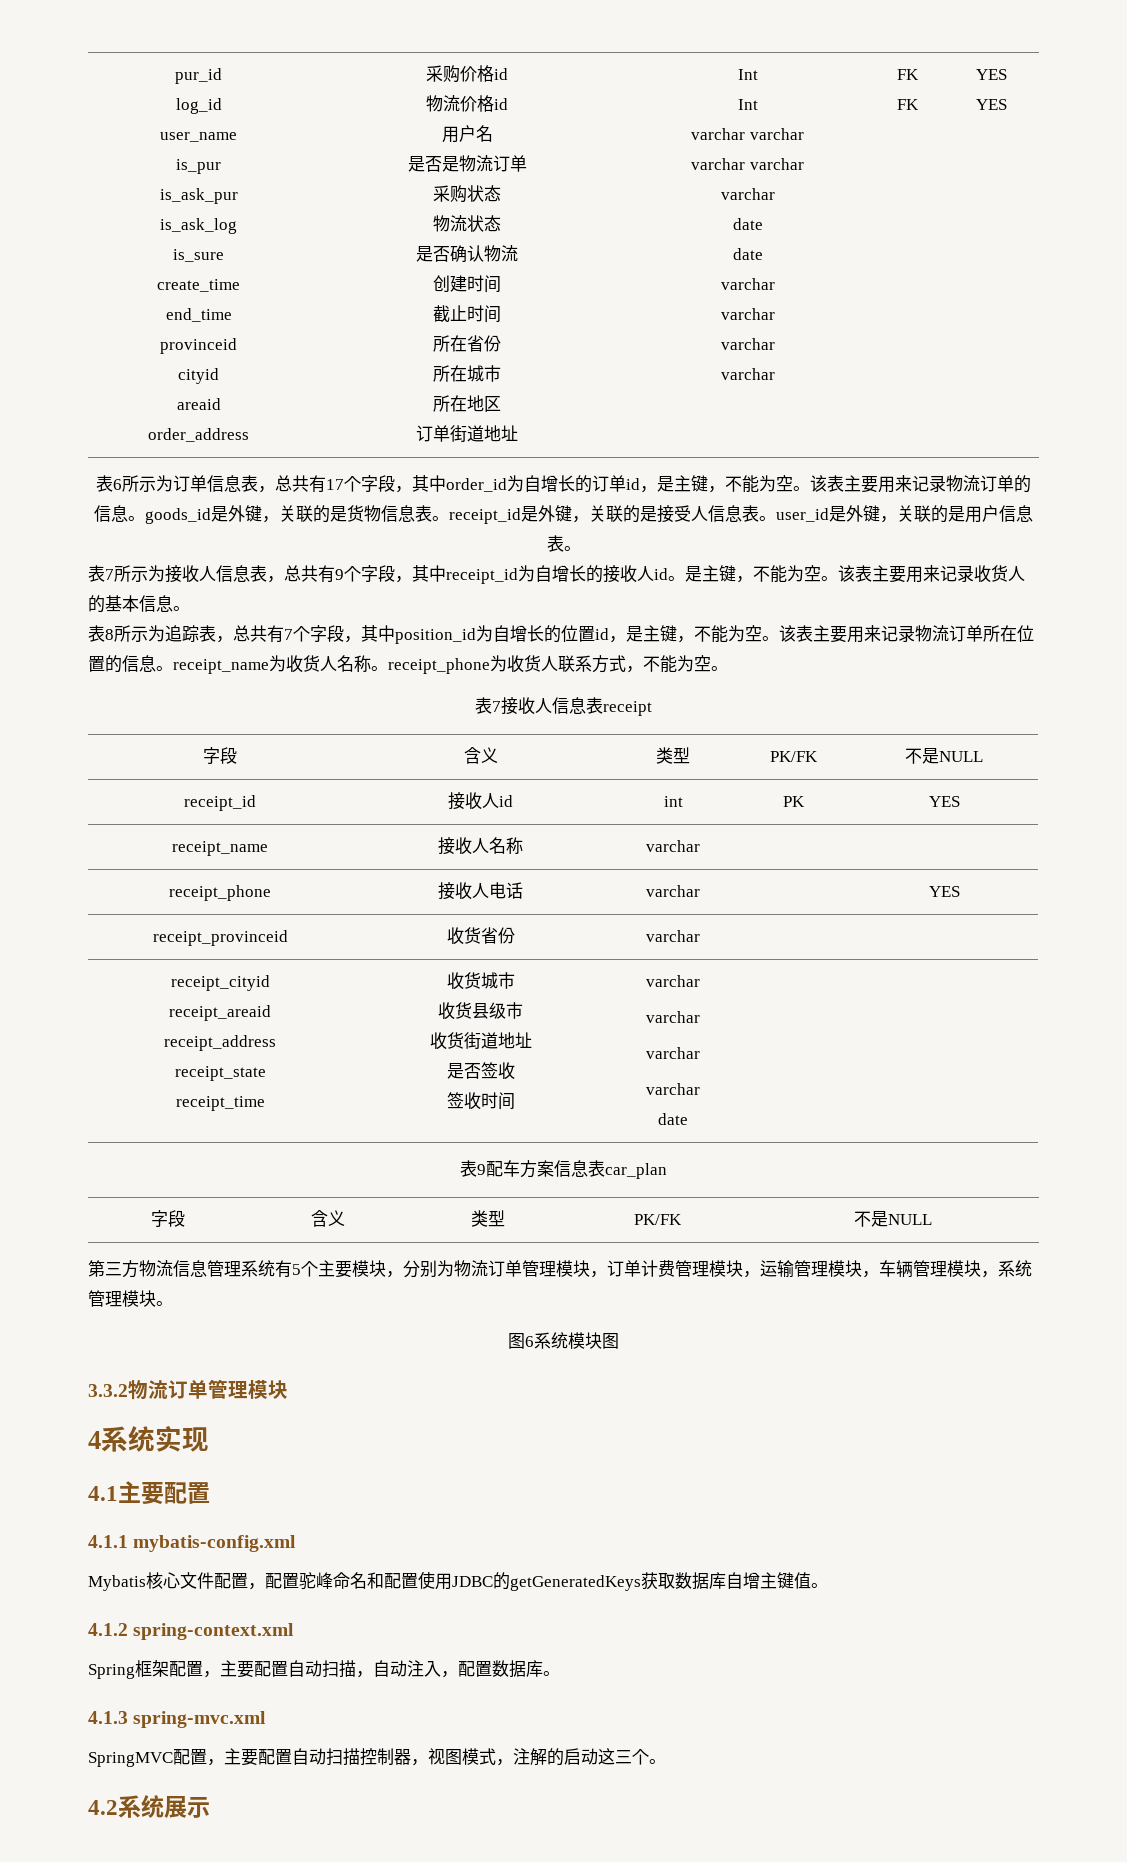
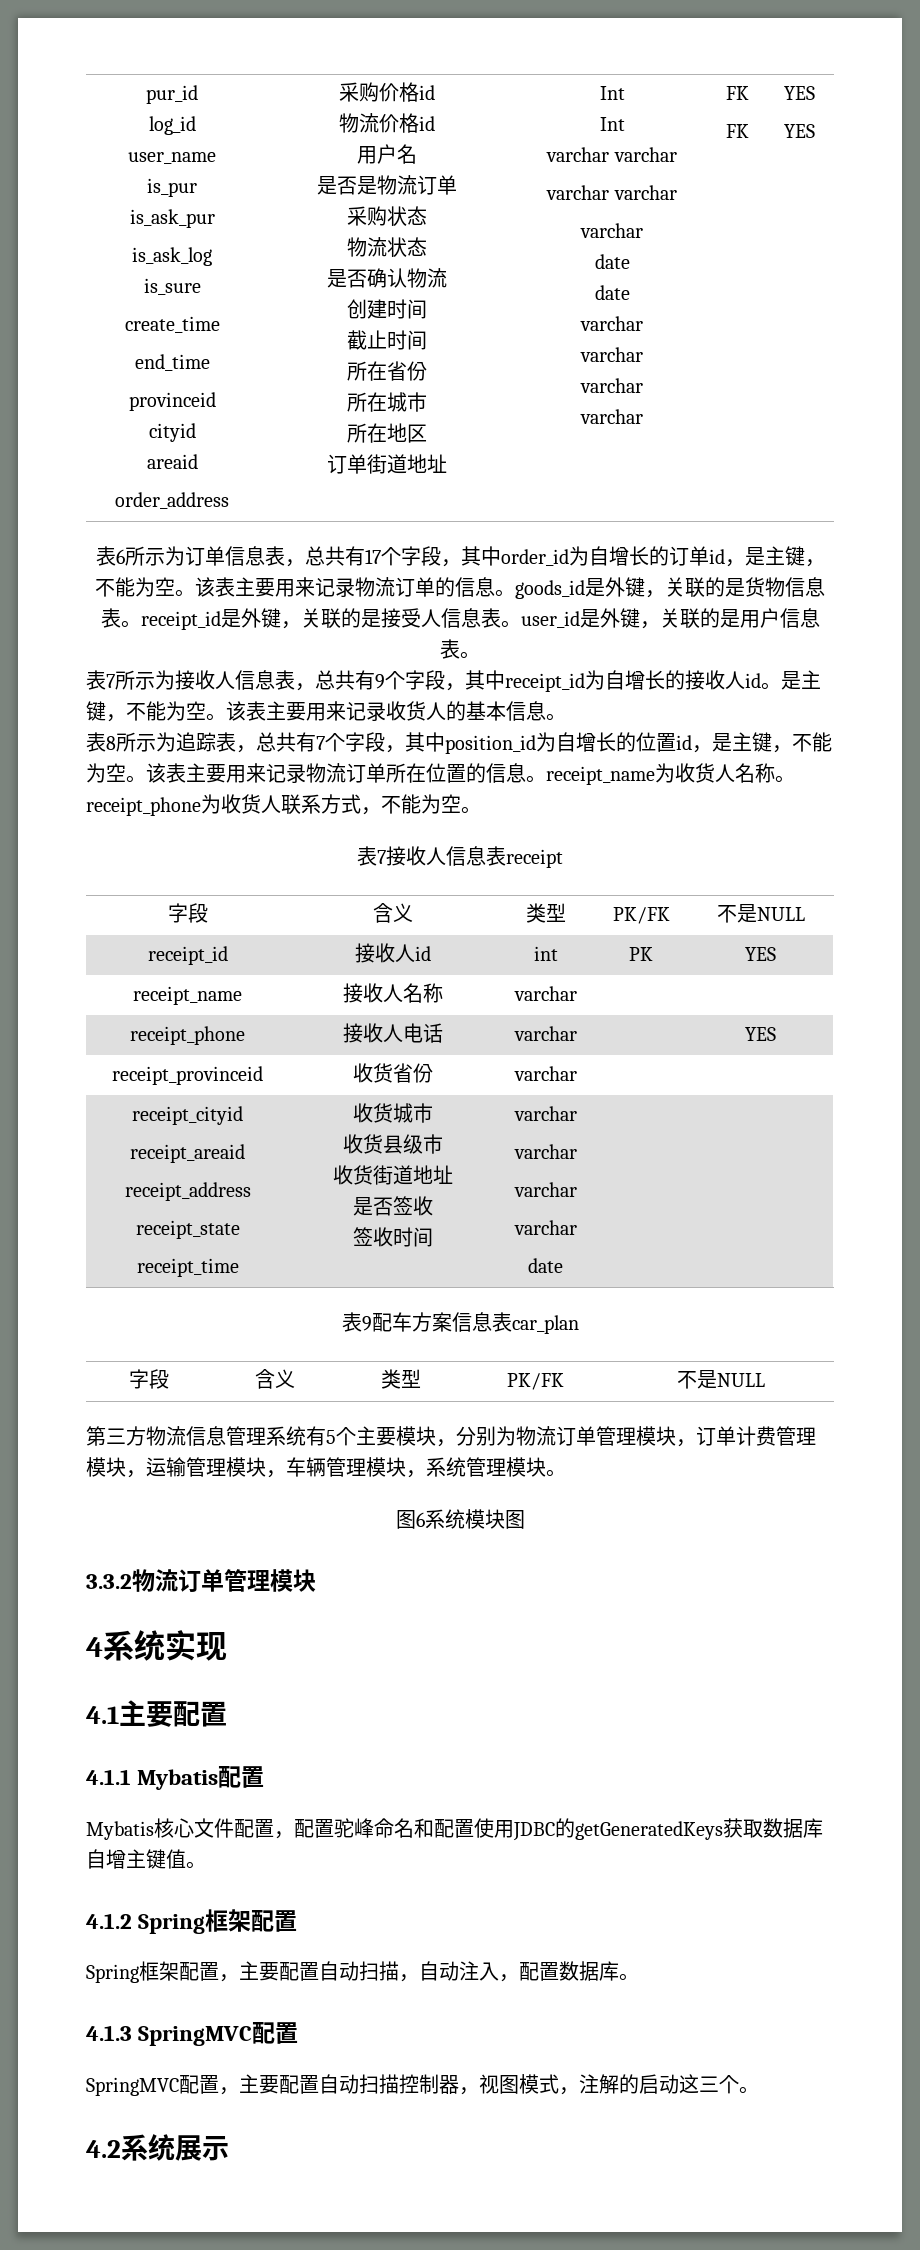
[133,1535,297,1552] mybatis-config.xml -> [137,1766,265,1790] Mybatis配置
[133,1623,295,1640] spring-context.xml -> [138,1909,298,1934] Spring框架配置
[133,1711,267,1728] spring-mvc.xml -> [138,2022,299,2046] SpringMVC配置

